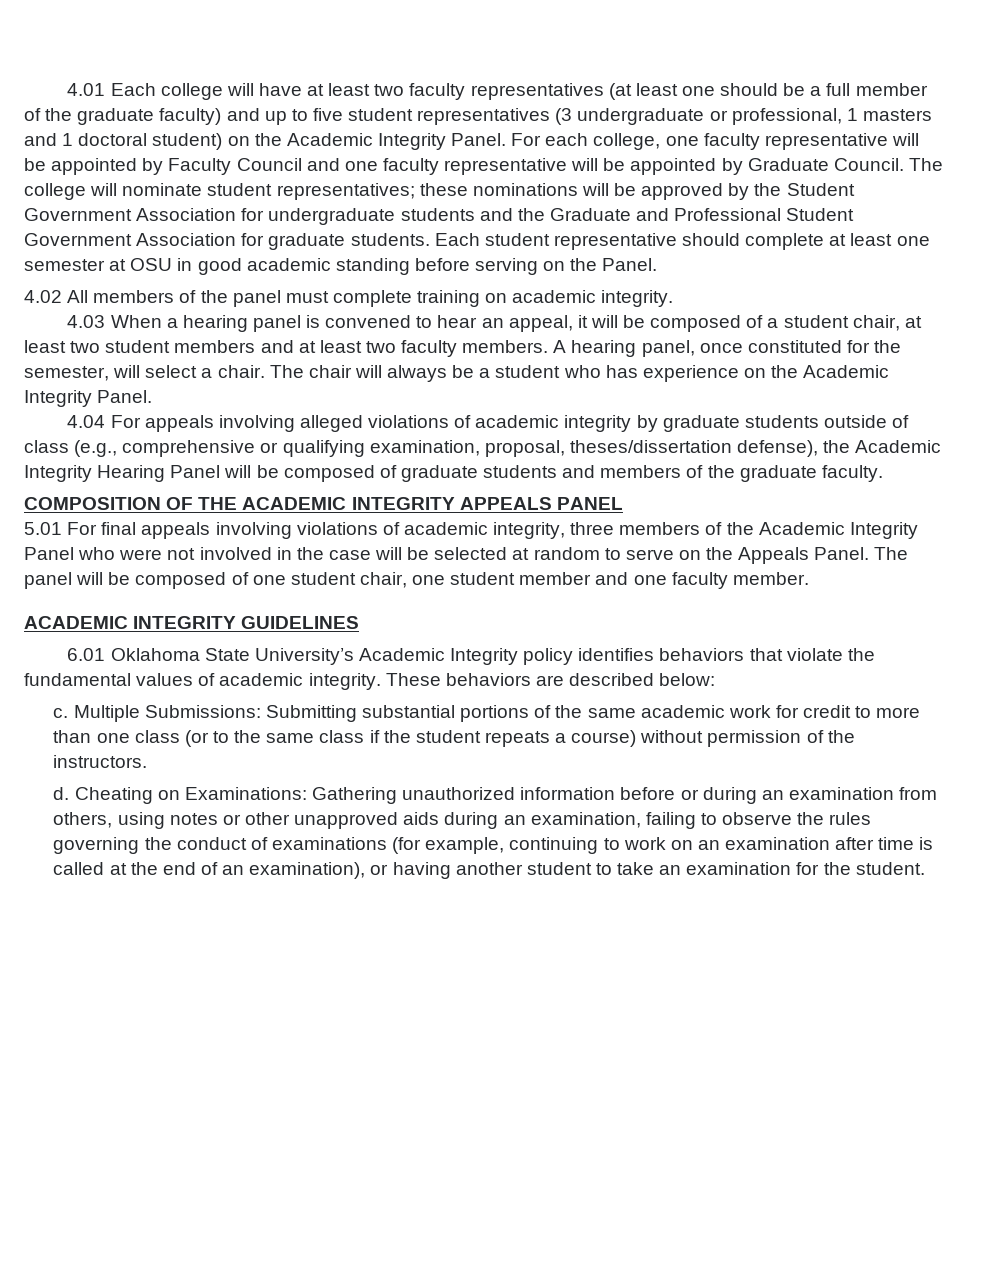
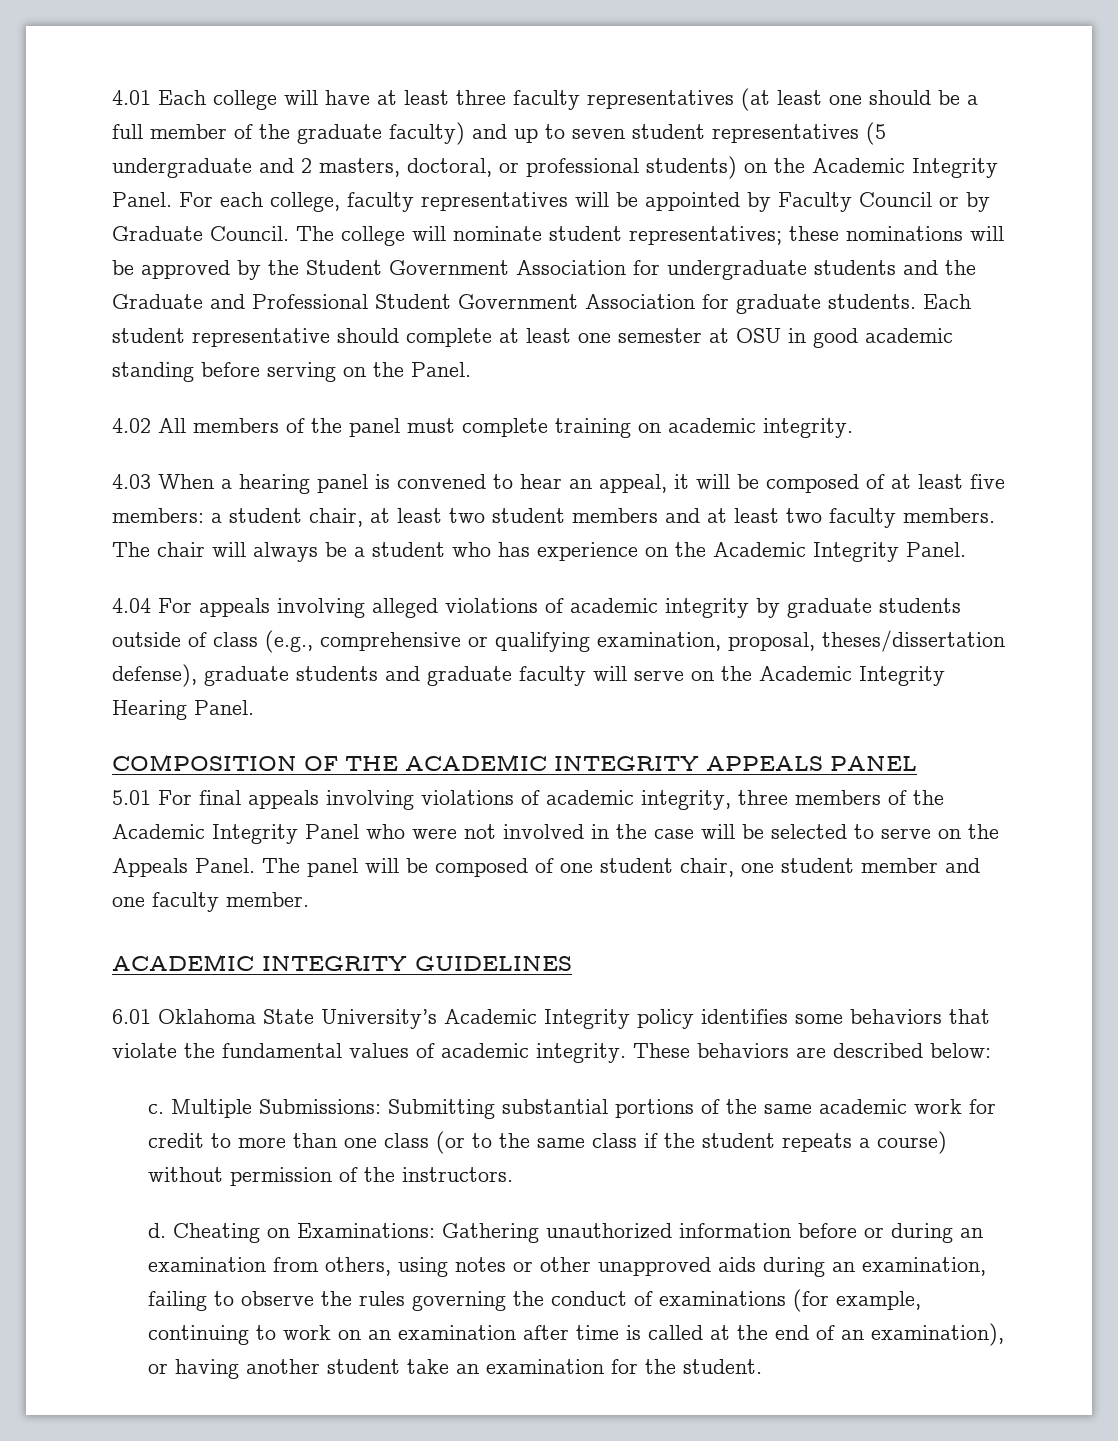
[374,84,405,96] two -> [456,90,506,105] three
[312,108,343,121] five -> [572,129,625,139] seven
[555,108,932,125] [24,133,223,150] (3 undergraduate or professional, 1 masters and 1 doctoral student) -> [866,122,886,145] [112,156,737,179] (5 undergraduate and 2 masters, doctoral, or professional students)
[665,133,888,150] one faculty representative -> [347,192,568,212] faculty representatives
[306,158,717,175] and one faculty representative will be appointed -> [939,196,959,207] or
(764, 321) none -> [891,474,1005,489] [112,508,204,523] at least five members:
[553,340,902,357] [24,365,265,381] A hearing panel, once constituted for the semester, will select a chair. -> (995, 515) none
[823,440,942,453] [24,465,883,482] the Academic Integrity Hearing Panel will be composed of graduate students and members of the graduate faculty. -> [204,666,945,686] [112,700,254,720] graduate students and graduate faculty will serve on the Academic Integrity Hearing Panel.
[512,547,600,560] at random -> (847, 831) none
(655, 654) none -> [795,1014,843,1024] some
[595,863,612,875] to -> (401, 1366) none

